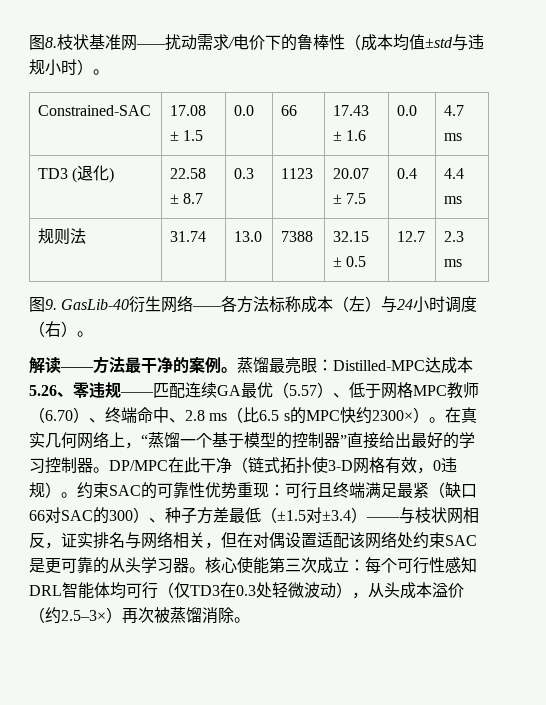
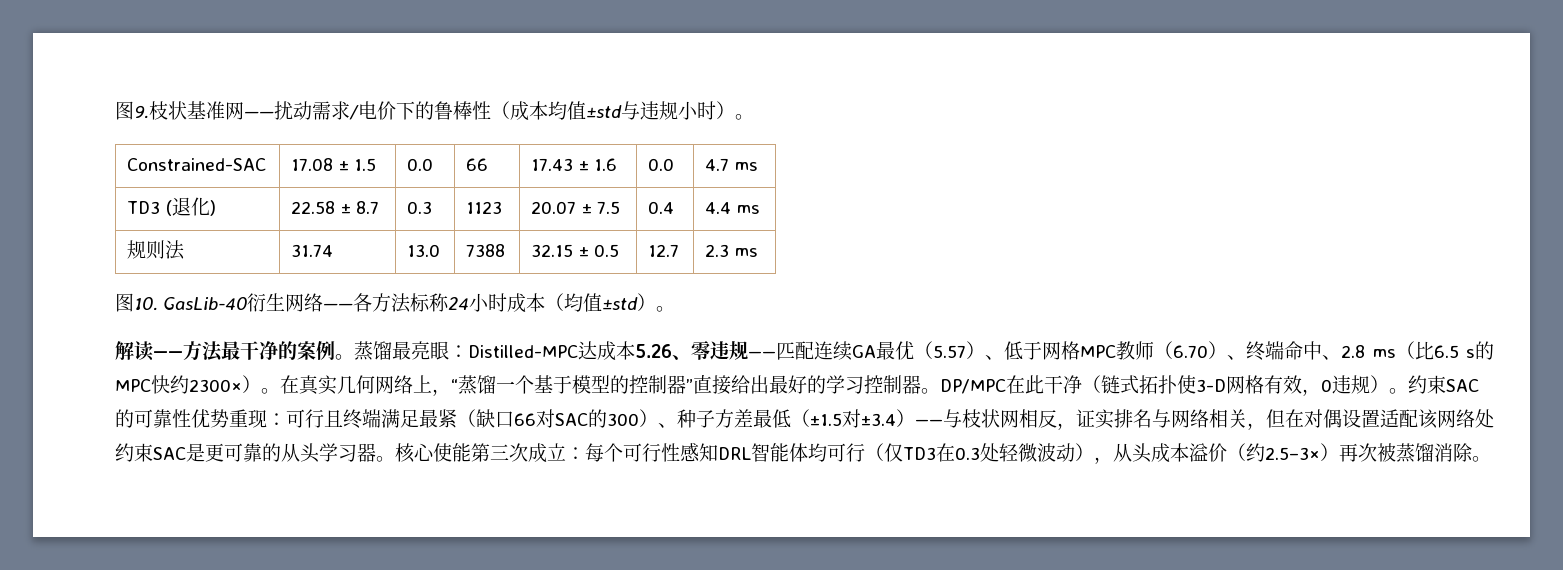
[29,35,57,50] 图8. -> [115,101,149,120] 图9.
[45,299,57,310] 9. -> [134,297,158,311] 10.
[301,296,478,313] [29,321,61,337] 成本（左）与24小时调度（右 -> [448,293,639,313] 24小时成本（均值±std

